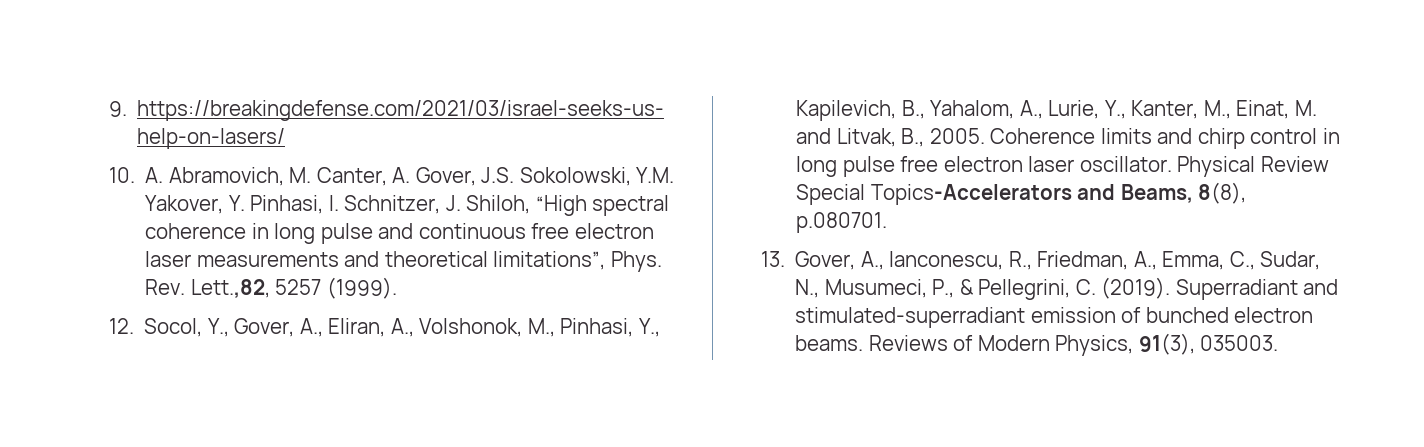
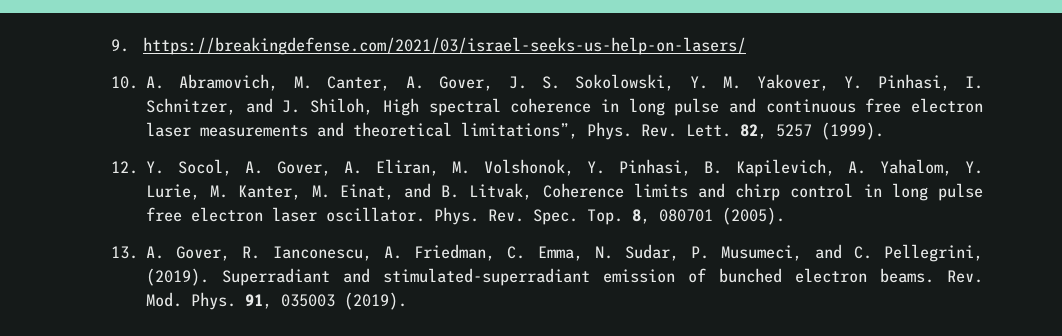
[481,167,675,186] J.S. Sokolowski, Y.M. -> [508,74,742,91] J. S. Sokolowski, Y. M.
(441, 204) none -> [245,98,273,113] and
[535,195,587,216] “High -> [382,98,419,116] High
[190,279,270,298] Lett.,82, -> [686,124,768,139] Lett. 82,
[144,318,660,337] [796,100,1317,121] [796,128,985,147] Socol, Y., Gover, A., Eliran, A., Volshonok, M., Pinhasi, Y., Kapilevich, B., Yahalom, A., Lurie, Y., Kanter, M., Einat, M. and Litvak, B., 2005. -> [146,159,984,177] [146,183,533,200] Y. Socol, A. Gover, A. Eliran, M. Volshonok, Y. Pinhasi, B. Kapilevich, A. Yahalom, Y. Lurie, M. Kanter, M. Einat, and B. Litvak,
[1177,156,1329,177] [796,182,1247,205] [796,212,888,233] [760,251,1321,270] [795,279,1096,300] Physical Review Special Topics-Accelerators and Beams, 8(8), p.080701. // 13. Gover, A., Ianconescu, R., Friedman, A., Emma, C., Sudar, N., Musumeci, P., & Pellegrini, C. -> [434,207,786,225] [110,244,983,262] Phys. Rev. Spec. Top. 8, 080701 (2005). // 13. A. Gover, R. Ianconescu, A. Friedman, C. Emma, N. Sudar, P. Musumeci, and C. Pellegrini,
[868,333,1279,356] Reviews of Modern Physics, 91(3), 035003. -> [946,270,983,283] [146,292,408,310] Rev. Mod. Phys. 91, 035003 (2019).

